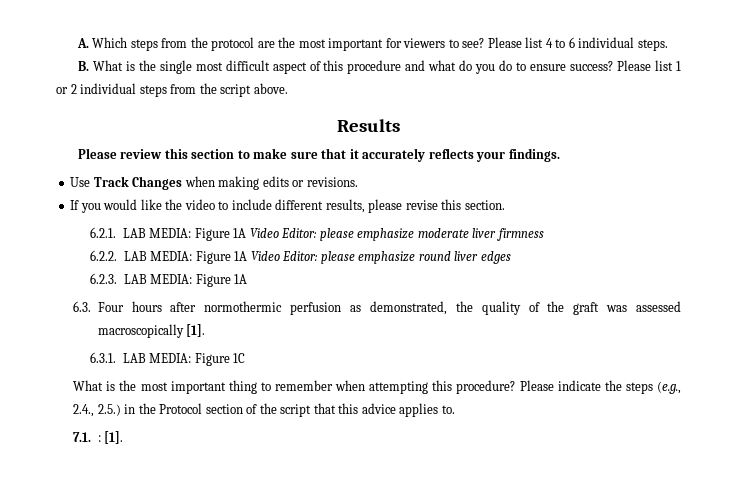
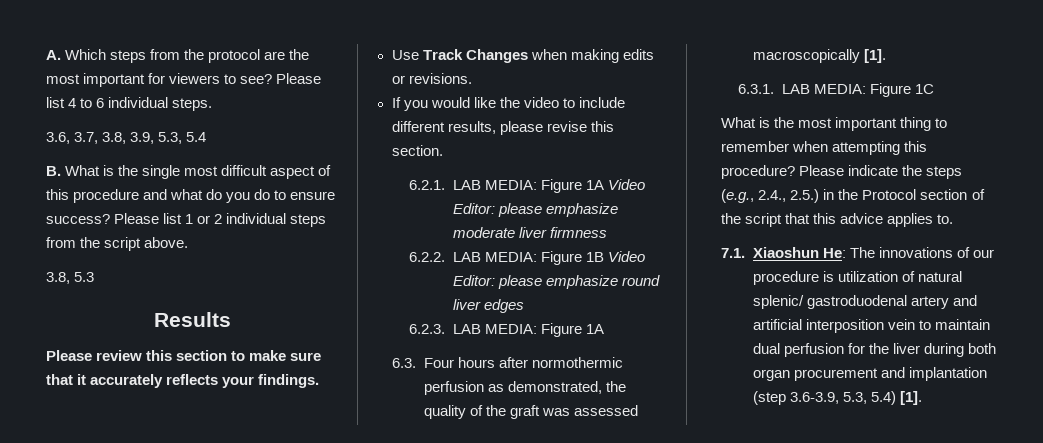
(668, 45) none -> [46,132,207,144] // 3.6, 3.7, 3.8, 3.9, 5.3, 5.4
(288, 88) none -> [46,272,95,284] // 3.8, 5.3
[234,251,248,261] 1A -> [586,252,605,262] 1B
[97,435,101,442] : -> [752,247,994,258] [752,271,962,285] [752,295,977,309] [752,319,990,333] [752,343,996,357] [752,367,987,381] [752,391,896,405] Xiaoshun He: The innovations of our procedure is utilization of natural splenic/ gastroduodenal artery and artificial interposition vein to maintain dual perfusion for the liver during both organ procurement and implantation (step 3.6-3.9, 5.3, 5.4)

